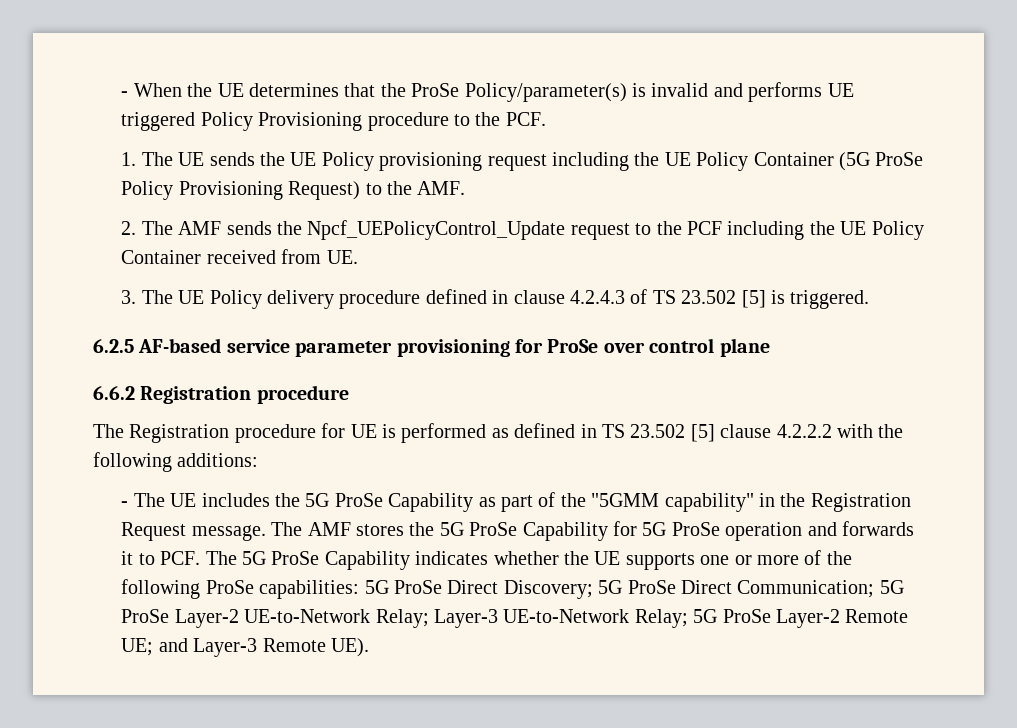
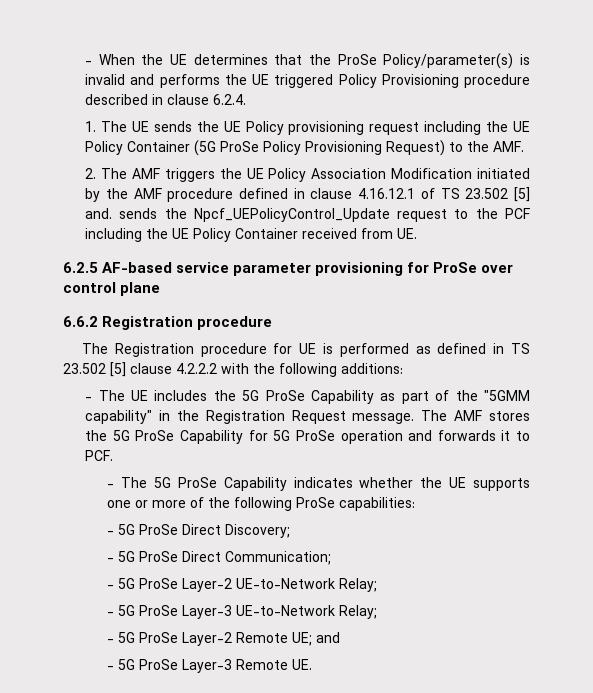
(823, 92) none -> [224,74,247,85] the
[453,112,546,126] to the PCF. -> [85,94,247,105] described in clause 6.2.4.
(222, 228) none -> [164,168,530,182] [85,187,530,202] [85,208,113,219] triggers the UE Policy Association Modification initiated by the AMF procedure defined in clause 4.16.12.1 of TS 23.502 [5] and.
[121,289,870,309] // 3. The UE Policy delivery procedure defined in clause 4.2.4.3 of TS 23.502 [5] is triggered. -> (418, 233) none
(201, 558) none -> [107,484,115,488] // -
(360, 589) none -> [107,531,115,535] // -
(593, 589) none -> [107,558,115,562] // -
(875, 589) none -> [107,585,115,589] // -
(429, 618) none -> [107,605,179,616] // - 5G ProSe
(688, 618) none -> [107,639,115,643] // -
(188, 645) none -> [107,659,179,670] // - 5G ProSe
[330,638,369,657] UE). -> [292,659,313,670] UE.

